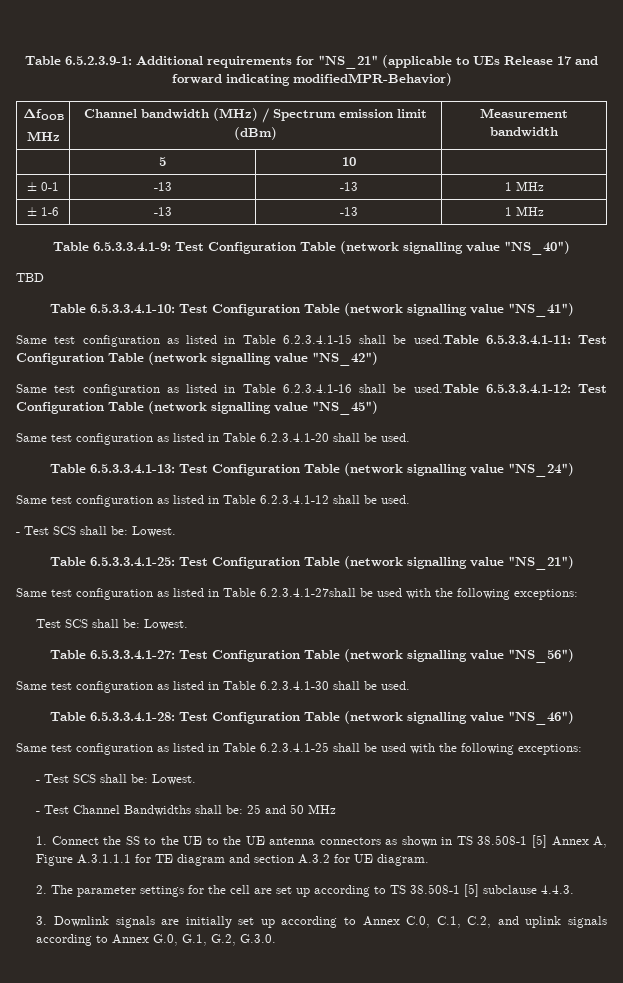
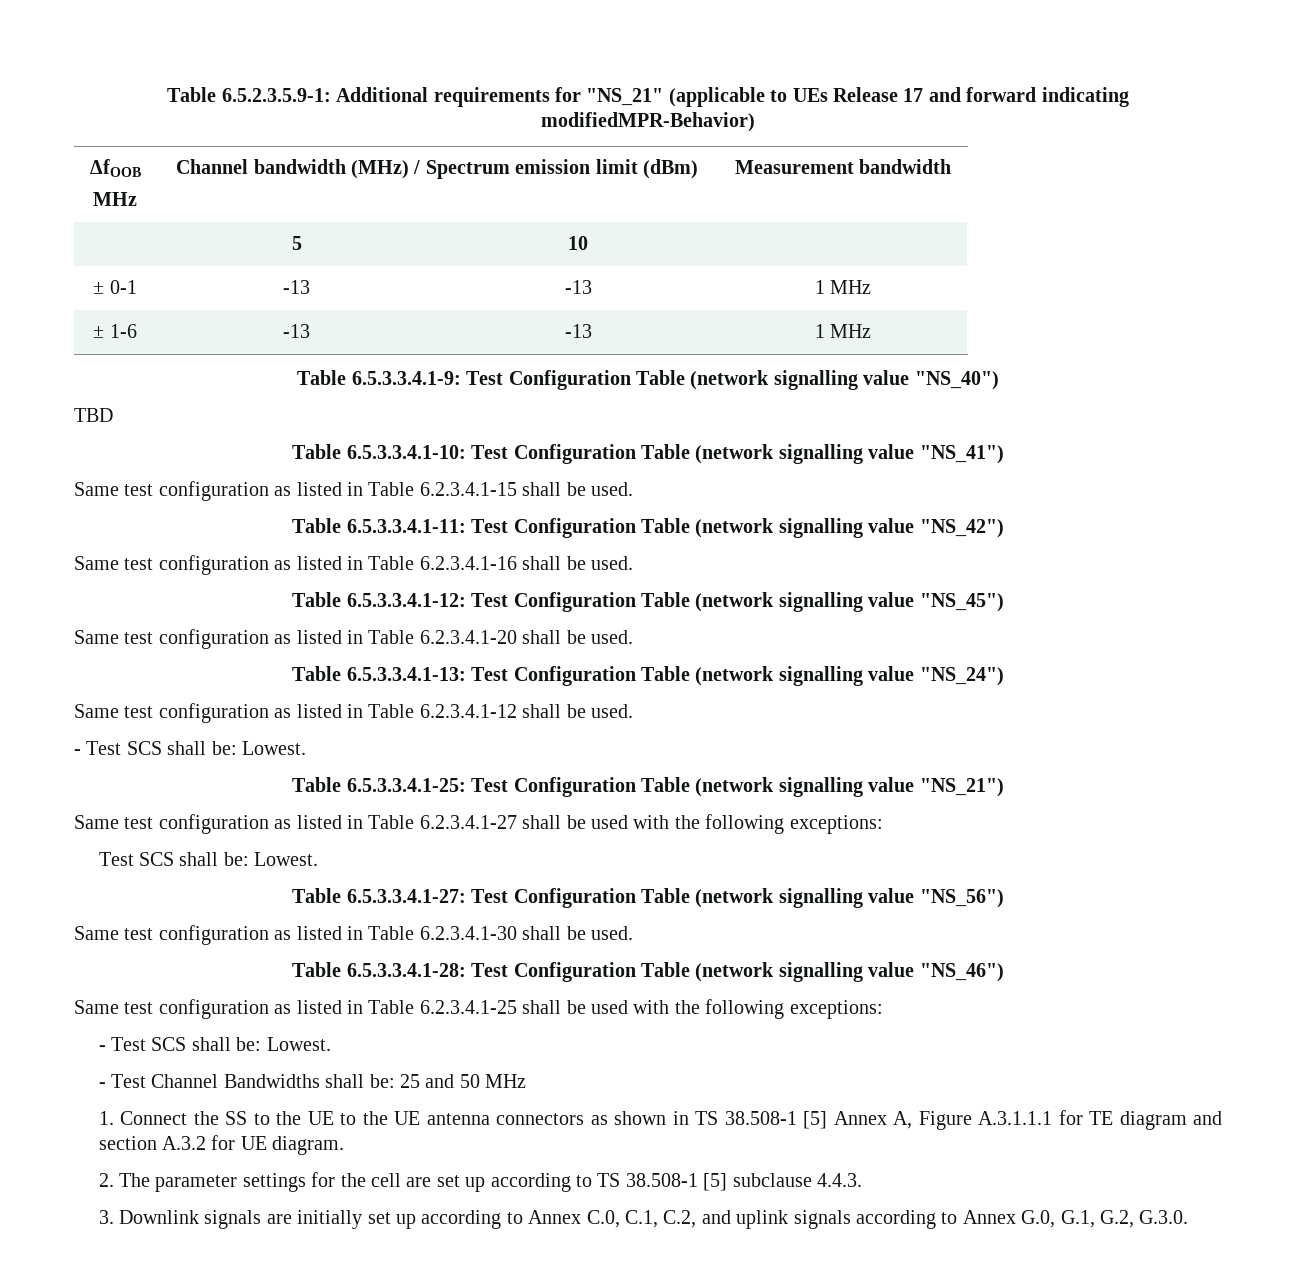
[25,56,132,65] Table 6.5.2.3.9-1: -> [167,87,331,102] Table 6.5.2.3.5.9-1:
[413,335,479,344] used.Table -> [590,482,633,496] [292,518,342,533] used. // Table
[413,384,479,393] used.Table -> [590,556,633,570] [292,592,342,607] used. // Table
[260,588,356,597] 6.2.3.4.1-27shall -> [419,815,562,829] 6.2.3.4.1-27 shall

